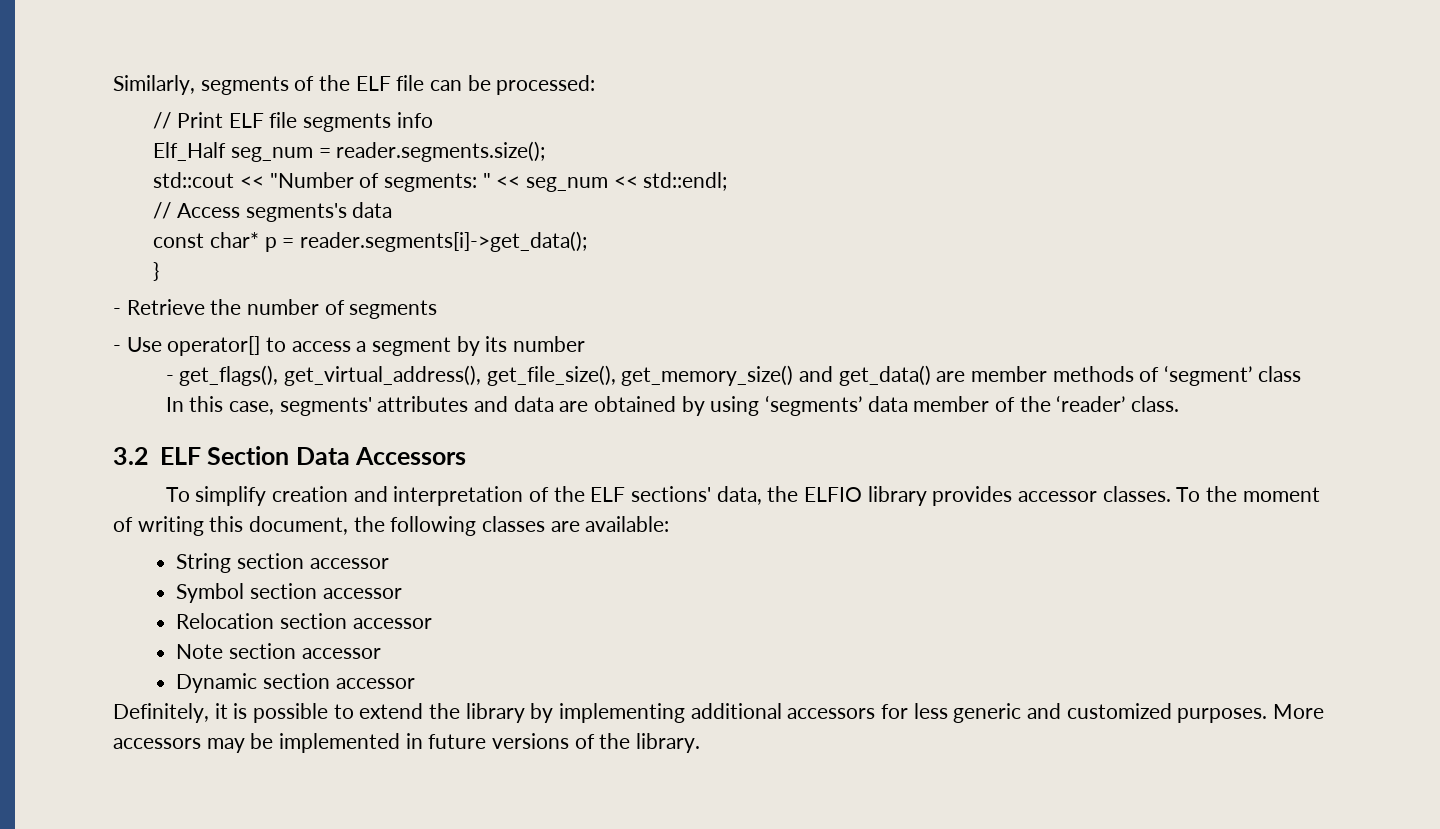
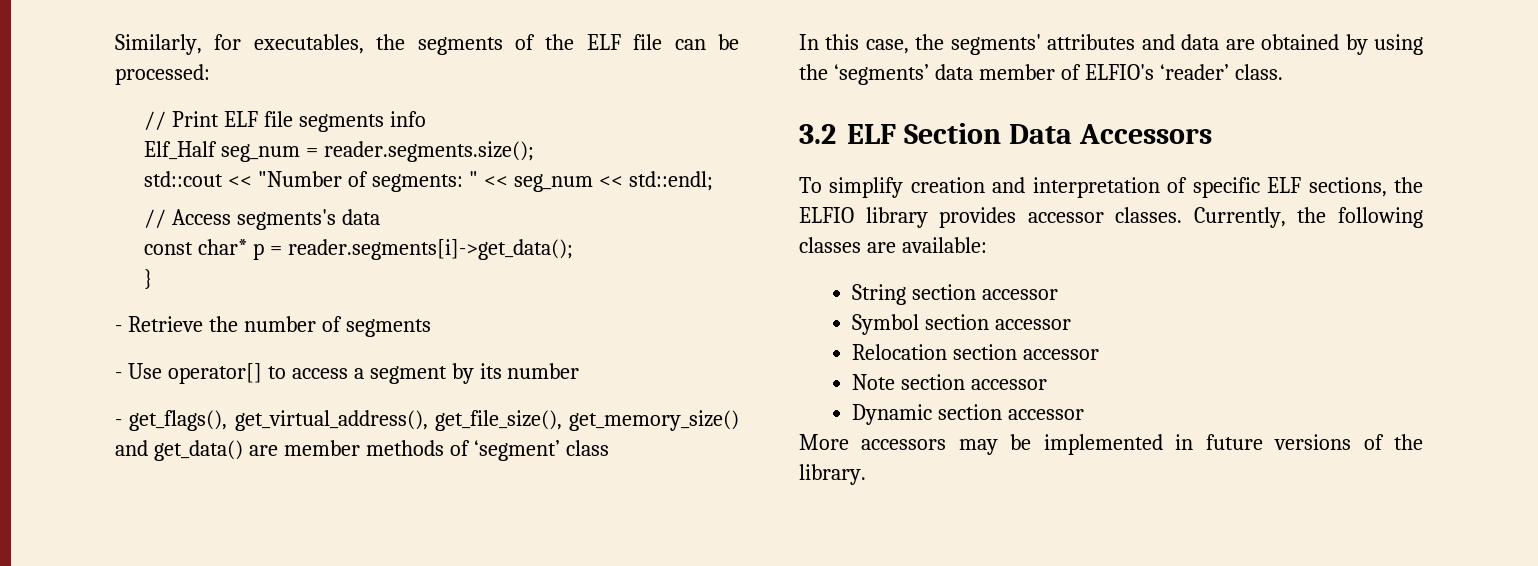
(195, 85) none -> [214,34,406,54] for executables, the
(274, 408) none -> [915,34,945,50] the
(760, 406) none -> [799,64,828,80] the
[1019,396,1051,412] the -> [1084,64,1154,80] ELFIO's
[553,486,762,505] the ELF sections' data, -> [1192,177,1387,198] specific ELF sections,
[1176,486,1320,502] [113,516,349,536] To the moment of writing this document, -> [1193,207,1286,228] Currently,
[113,703,1268,723] Definitely, it is possible to extend the library by implementing additional accessors for less generic and customized purposes. -> (1085, 414) none

